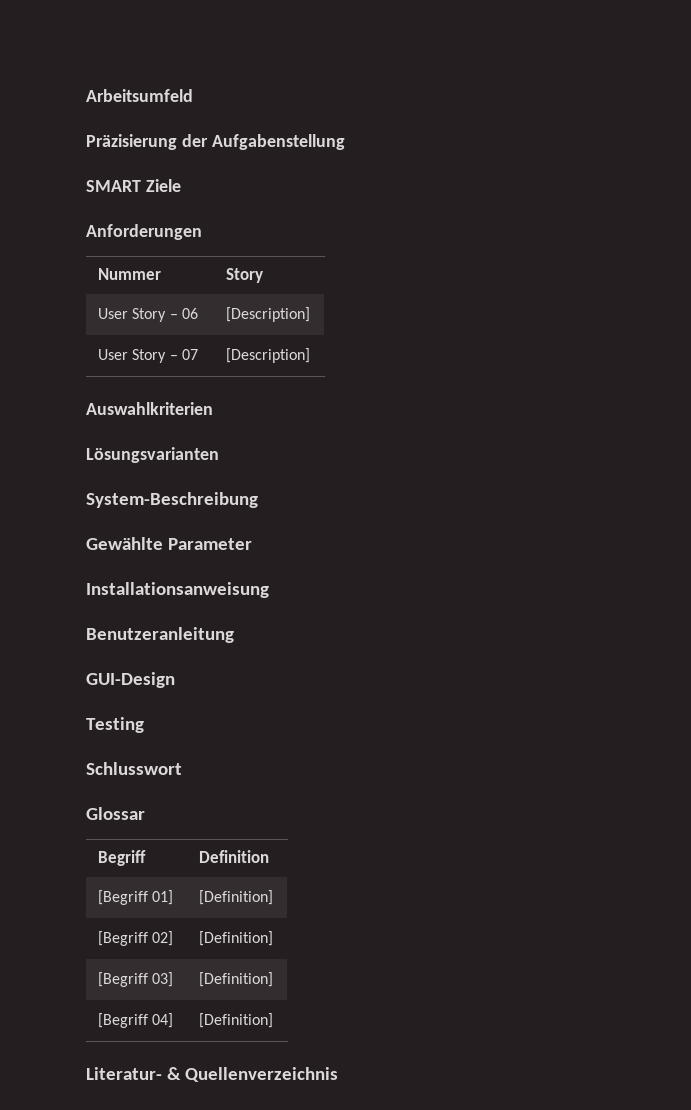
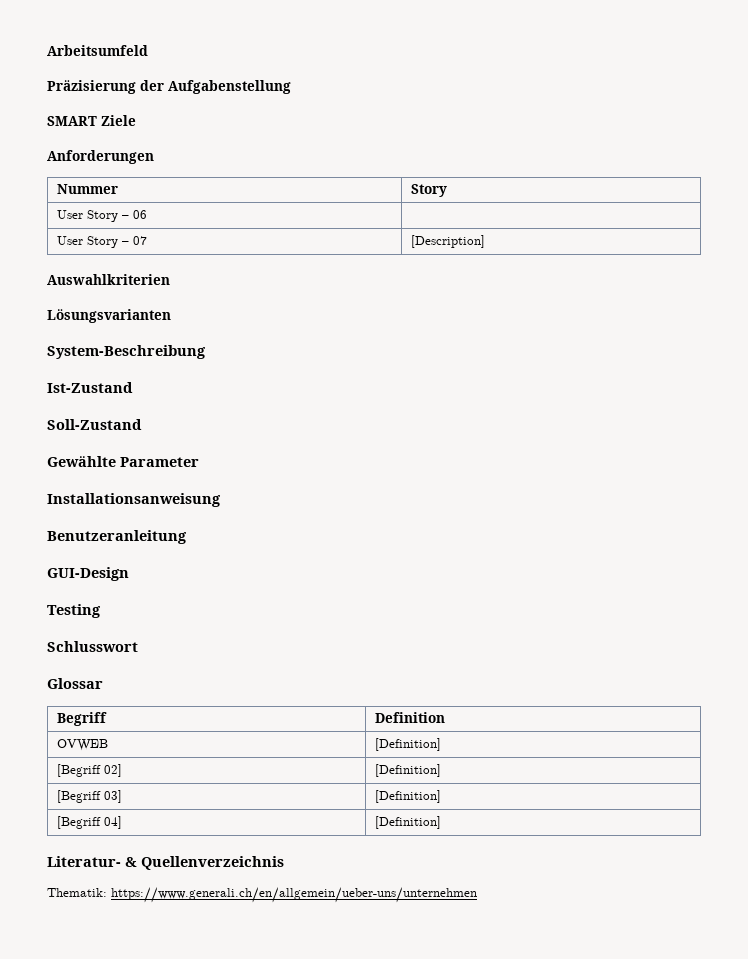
[226,307,311,322] [Description] -> (147, 214) none
(258, 500) none -> [47,382,133,393] [47,419,142,430] // Ist-Zustand // Soll-Zustand
[98,890,174,905] [Begriff 01] -> [56,739,108,751] OVWEB
(338, 1074) none -> [47,887,477,903] // Thematik: https://www.generali.ch/en/allgemein/ueber-uns/unternehmen

